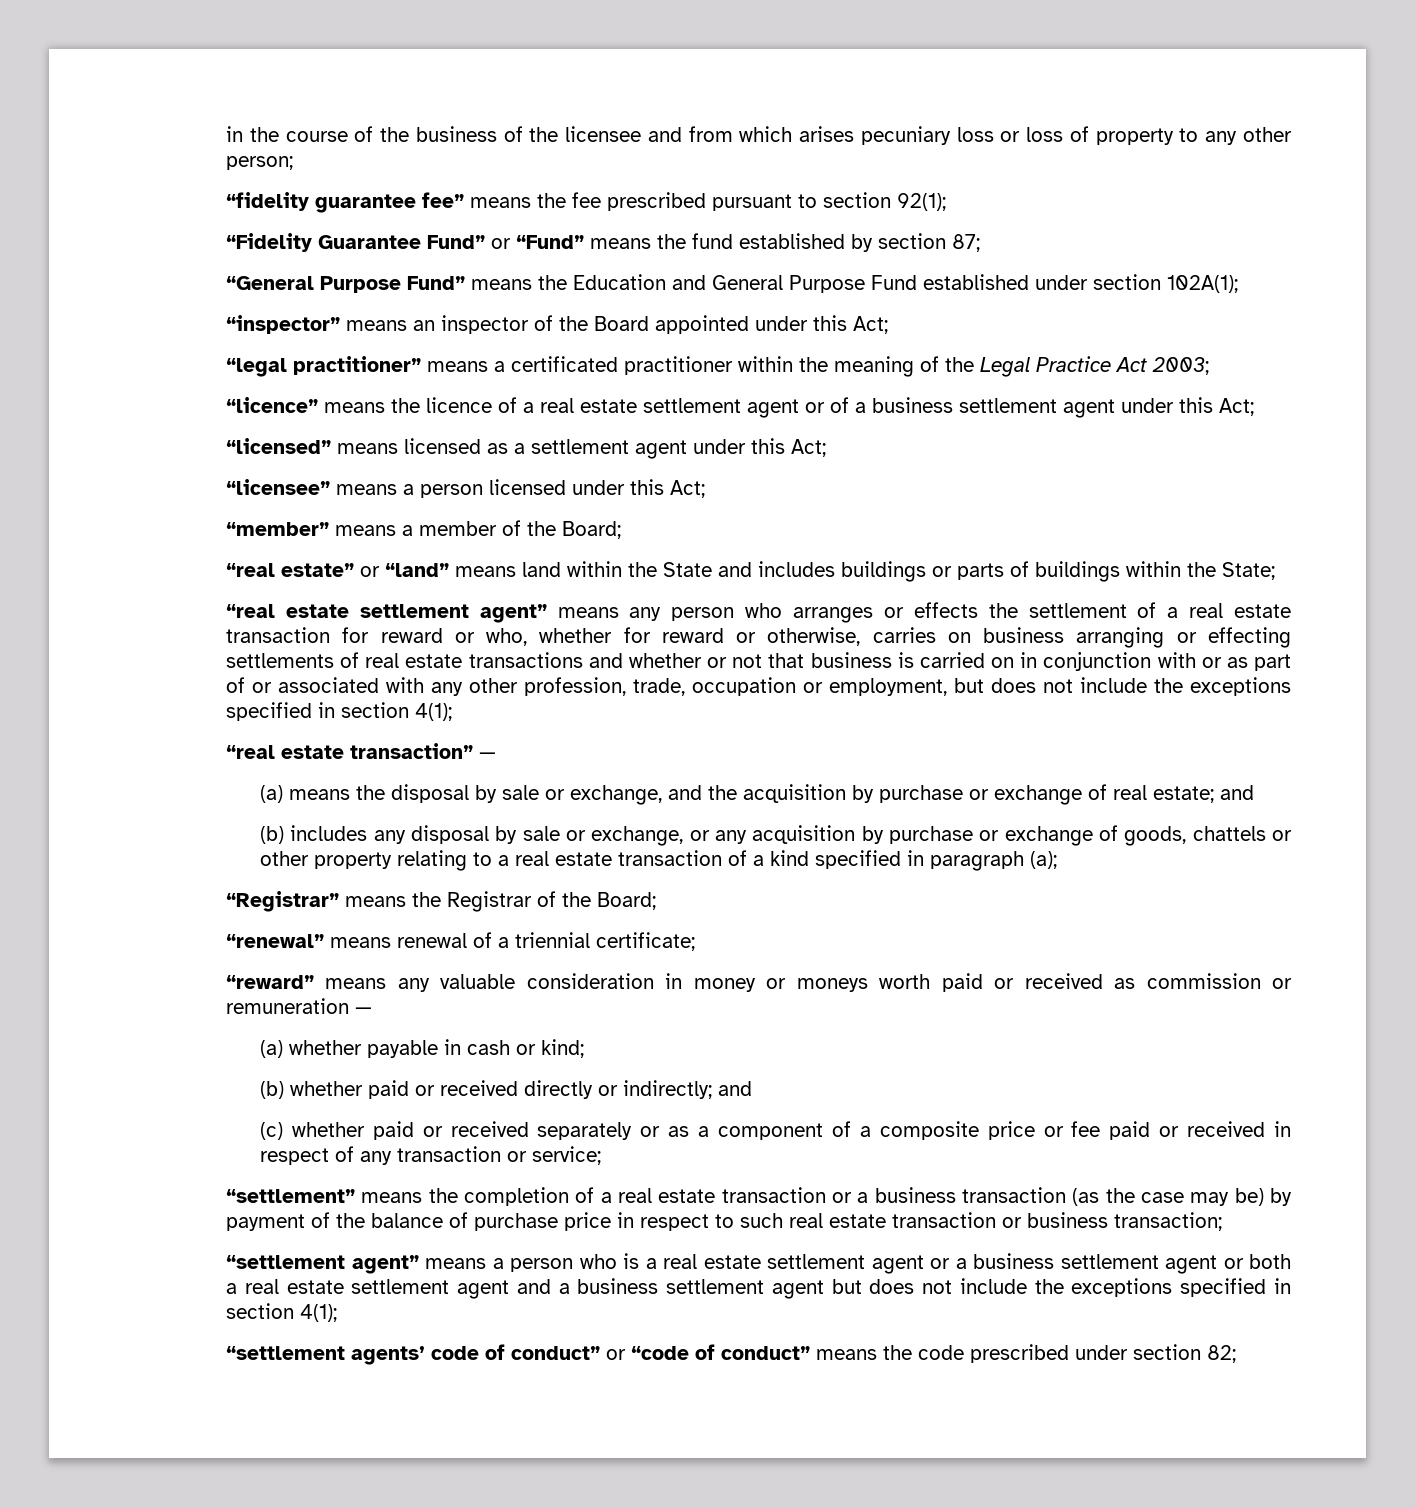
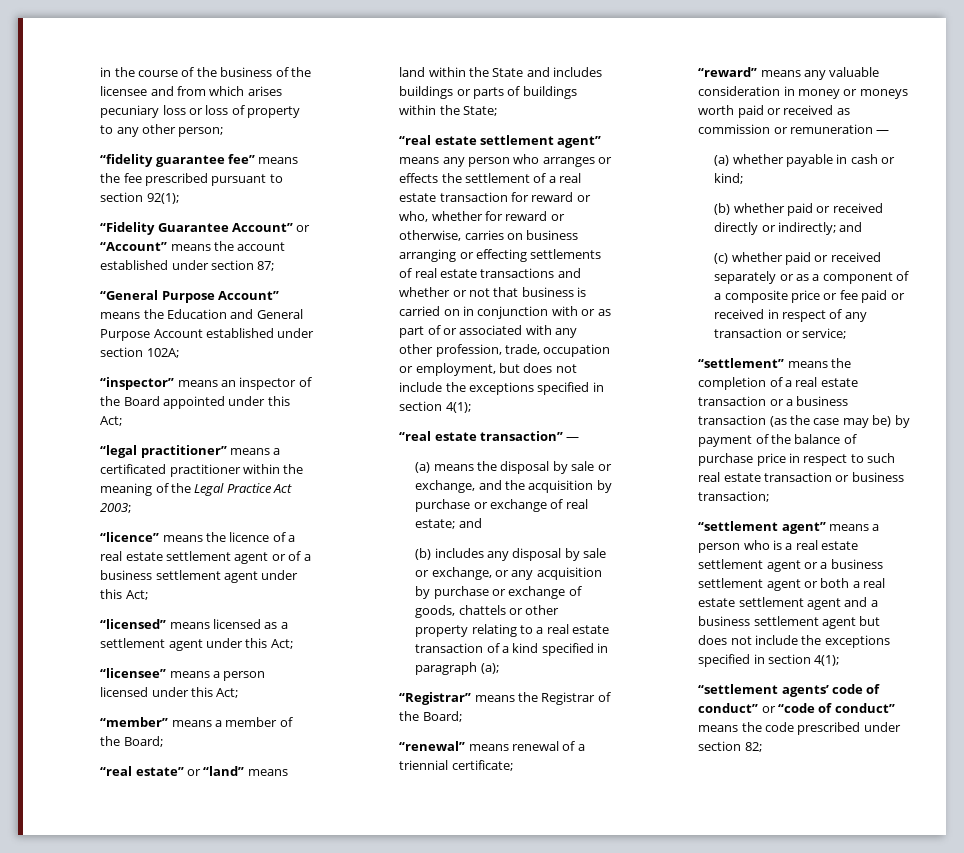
[427,233,874,252] Fund” or “Fund” means the fund established by -> [232,223,311,232] [100,241,286,251] [100,260,209,270] Account” or “Account” means the account established under
[407,276,466,290] Fund” -> [218,291,280,300] Account”
[871,274,1239,293] Fund established under section 102A(1); -> [153,328,315,338] [100,347,179,358] Account established under section 102A;

